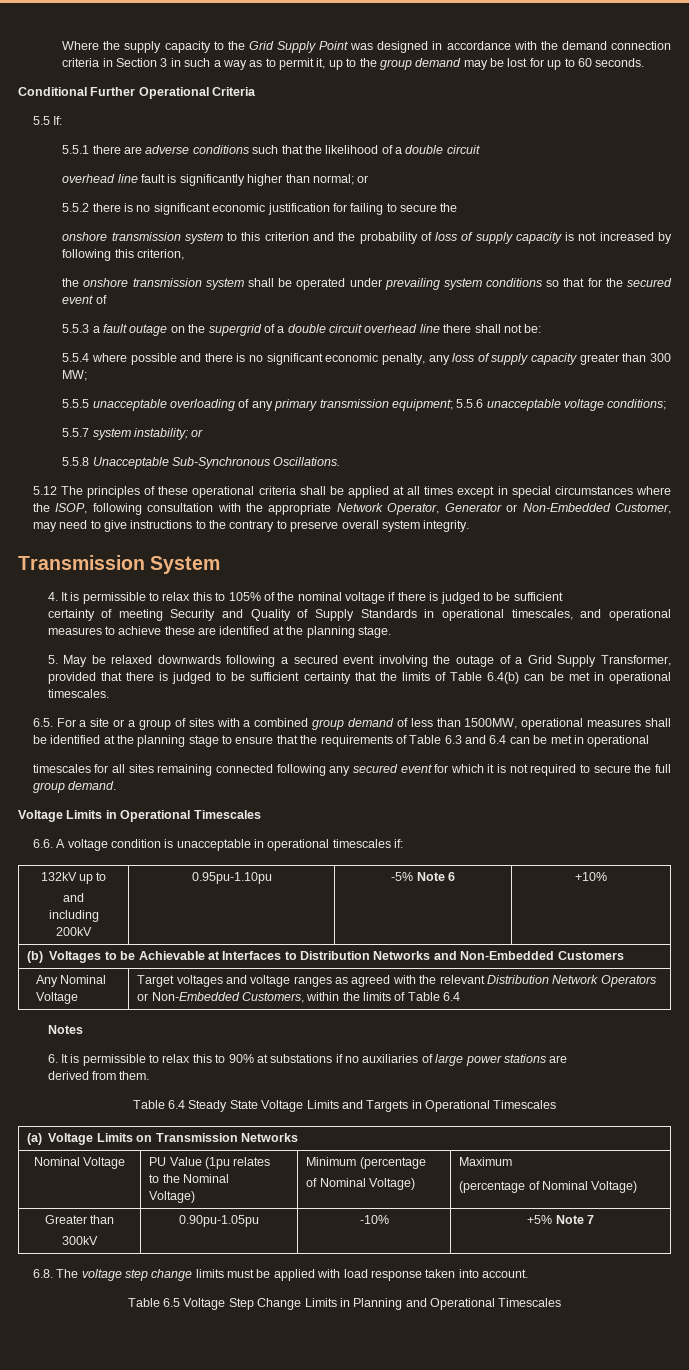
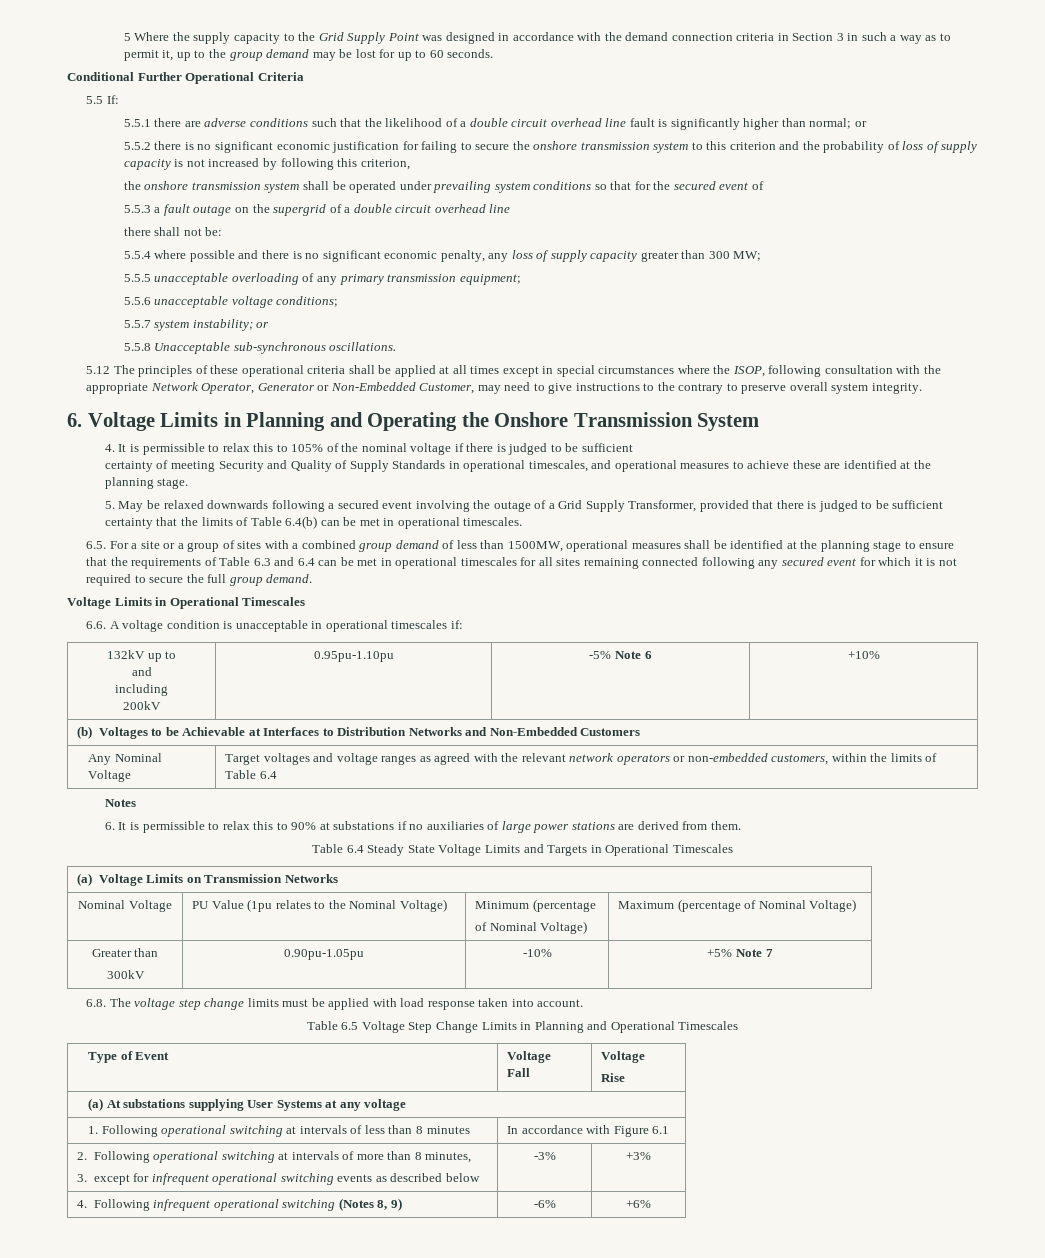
(62, 45) none -> [123,33,131,41] 5
(480, 149) // -> (548, 123) none
(458, 207) // -> (530, 145) none
(440, 328) none -> (511, 208) //
(453, 405) none -> (521, 279) //
[172,457,341,469] Sub-Synchronous Oscillations. -> [233,342,397,354] sub-synchronous oscillations.
(470, 526) none -> [67,412,569,431] 6. Voltage Limits in Planning and Operating the Onshore
(650, 741) // -> (458, 563) none
[486,975,656,987] [137,992,304,1003] Distribution Network Operators or Non-Embedded Customers, -> [569,753,829,765] network operators or non-embedded customers,
(568, 1059) // -> (635, 827) none
(271, 1161) // -> (311, 904) none
(229, 1178) // -> (397, 904) none
(513, 1161) // -> (675, 905) none
(562, 1302) none -> [88,1051,170,1063] [507,1051,552,1063] [507,1068,531,1077] [601,1051,646,1063] [601,1073,626,1082] [88,1098,407,1111] [88,1125,470,1137] [507,1125,670,1137] [77,1151,472,1163] [77,1173,480,1185] [533,1152,556,1160] [626,1152,651,1160] [77,1198,402,1211] [533,1200,556,1208] [626,1200,651,1208] // Type of Event | Voltage // Fall | Voltage // Rise // (a) At substations supplying User Systems at any voltage // 1. Following operational switching at intervals of less than 8 minutes | In accordance with Figure 6.1 // 2. Following operational switching at intervals of more than 8 minutes, // 3. except for infrequent operational switching events as described below | -3% | +3% // 4. Following infrequent operational switching (Notes 8, 9) | -6% | +6%

